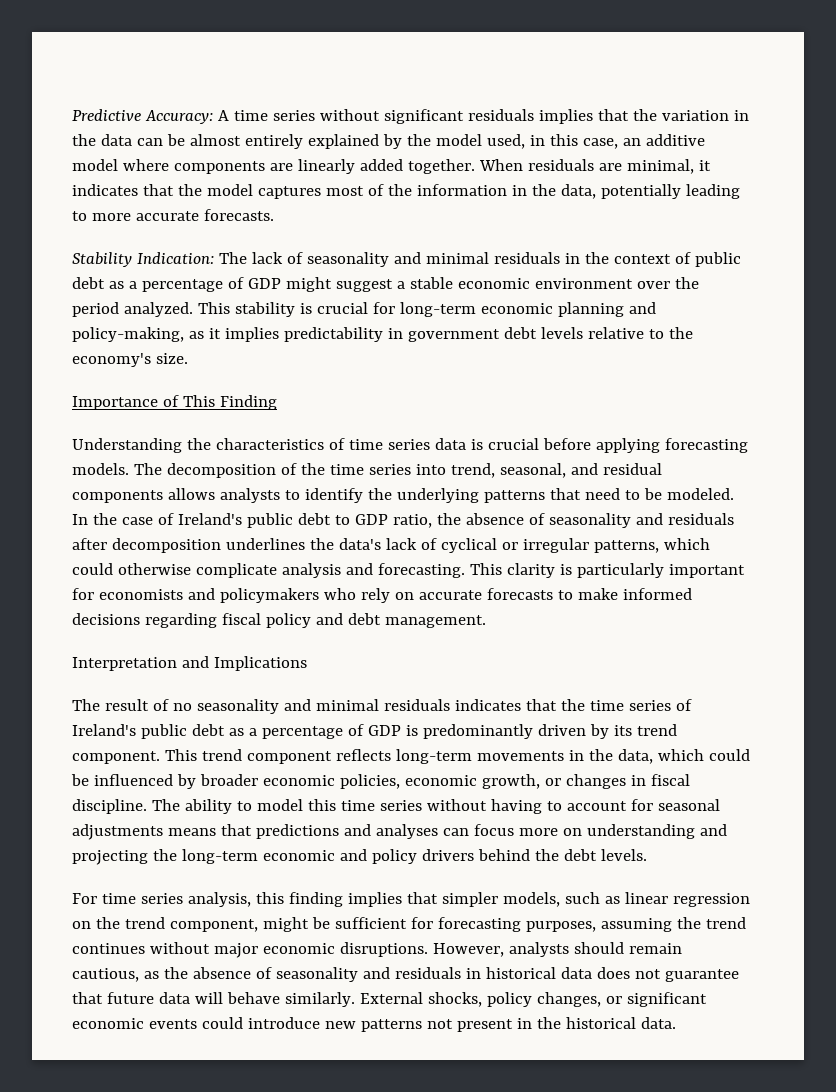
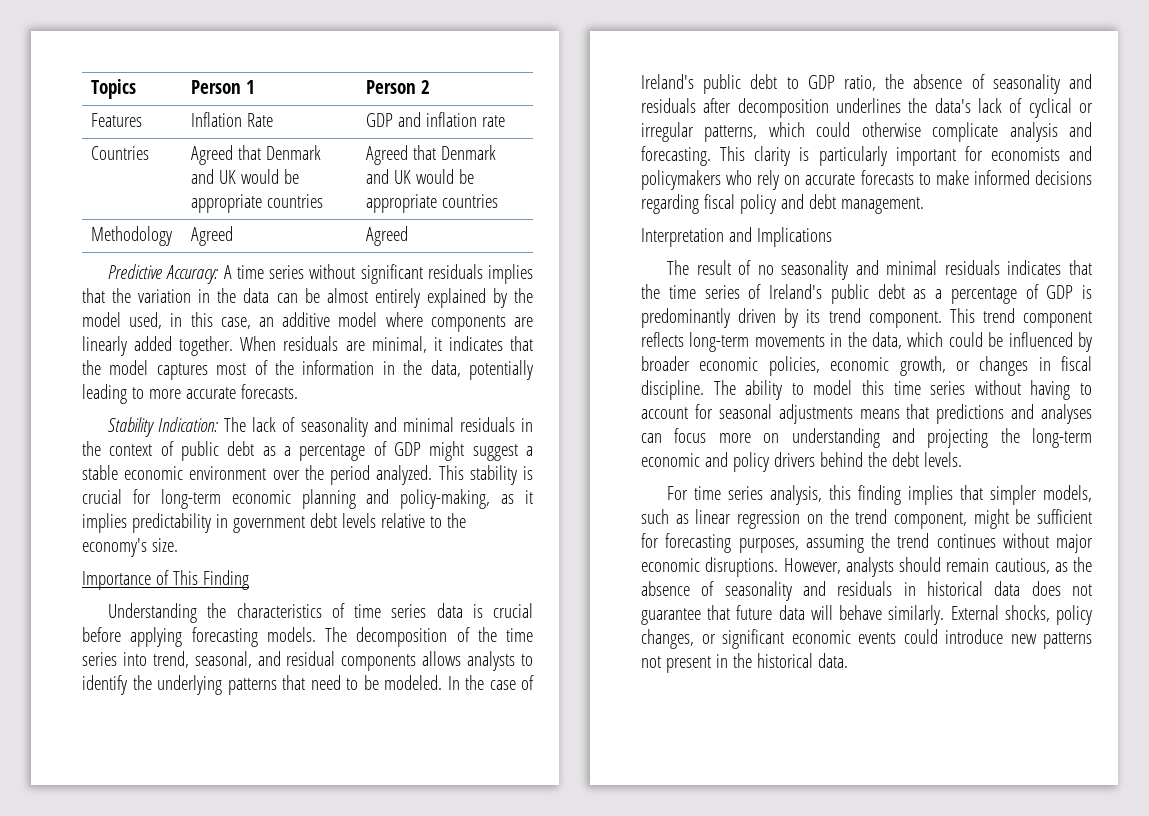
(72, 115) none -> [91,79,137,99] [191,80,256,94] [366,80,431,94] [91,113,143,127] [191,112,274,127] [366,112,506,127] [91,146,150,160] [191,145,322,165] [191,169,300,184] [191,194,324,213] [366,145,497,165] [366,169,475,184] [366,194,499,213] [91,226,173,246] [191,226,234,246] [366,226,409,246] Topics | Person 1 | Person 2 // Features | Inflation Rate | GDP and inflation rate // Countries | Agreed that Denmark and UK would be appropriate countries | Agreed that Denmark and UK would be appropriate countries // Methodology | Agreed | Agreed //

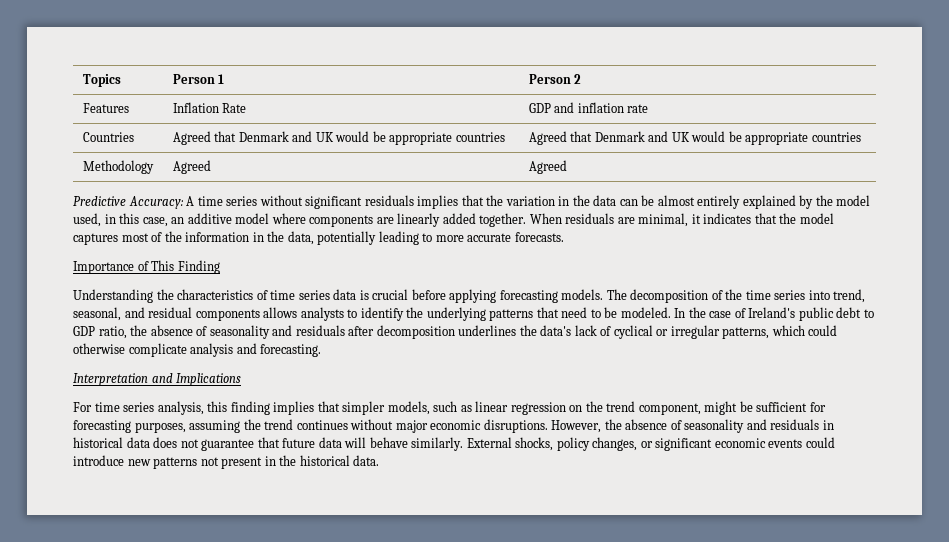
[108,417,533,437] [82,441,533,461] [82,465,533,485] [82,489,533,509] [82,513,466,533] [82,538,179,557] // Stability Indication: The lack of seasonality and minimal residuals in the context of public debt as a percentage of GDP might suggest a stable economic environment over the period analyzed. This stability is crucial for long-term economic planning and policy-making, as it implies predictability in government debt levels relative to the economy's size. -> (564, 237) none
[720,146,1092,166] [641,170,1092,190] [641,194,924,214] [641,227,832,247] [667,260,1092,280] [641,284,1092,304] [641,308,1092,328] [641,332,1092,352] [641,356,1092,376] [641,380,1092,400] [641,404,1092,424] [641,428,1092,448] [641,452,962,472] This clarity is particularly important for economists and policymakers who rely on accurate forecasts to make informed decisions regarding fiscal policy and debt management. // Interpretation and Implications // The result of no seasonality and minimal residuals indicates that the time series of Ireland's public debt as a percentage of GDP is predominantly driven by its trend component. This trend component reflects long-term movements in the data, which could be influenced by broader economic policies, economic growth, or changes in fiscal discipline. The ability to model this time series without having to account for seasonal adjustments means that predictions and analyses can focus more on understanding and projecting the long-term economic and policy drivers behind the debt levels. -> [73,373,242,386] // Interpretation and Implications
[845,557,1068,577] analysts should remain cautious, as -> (602, 426) none

